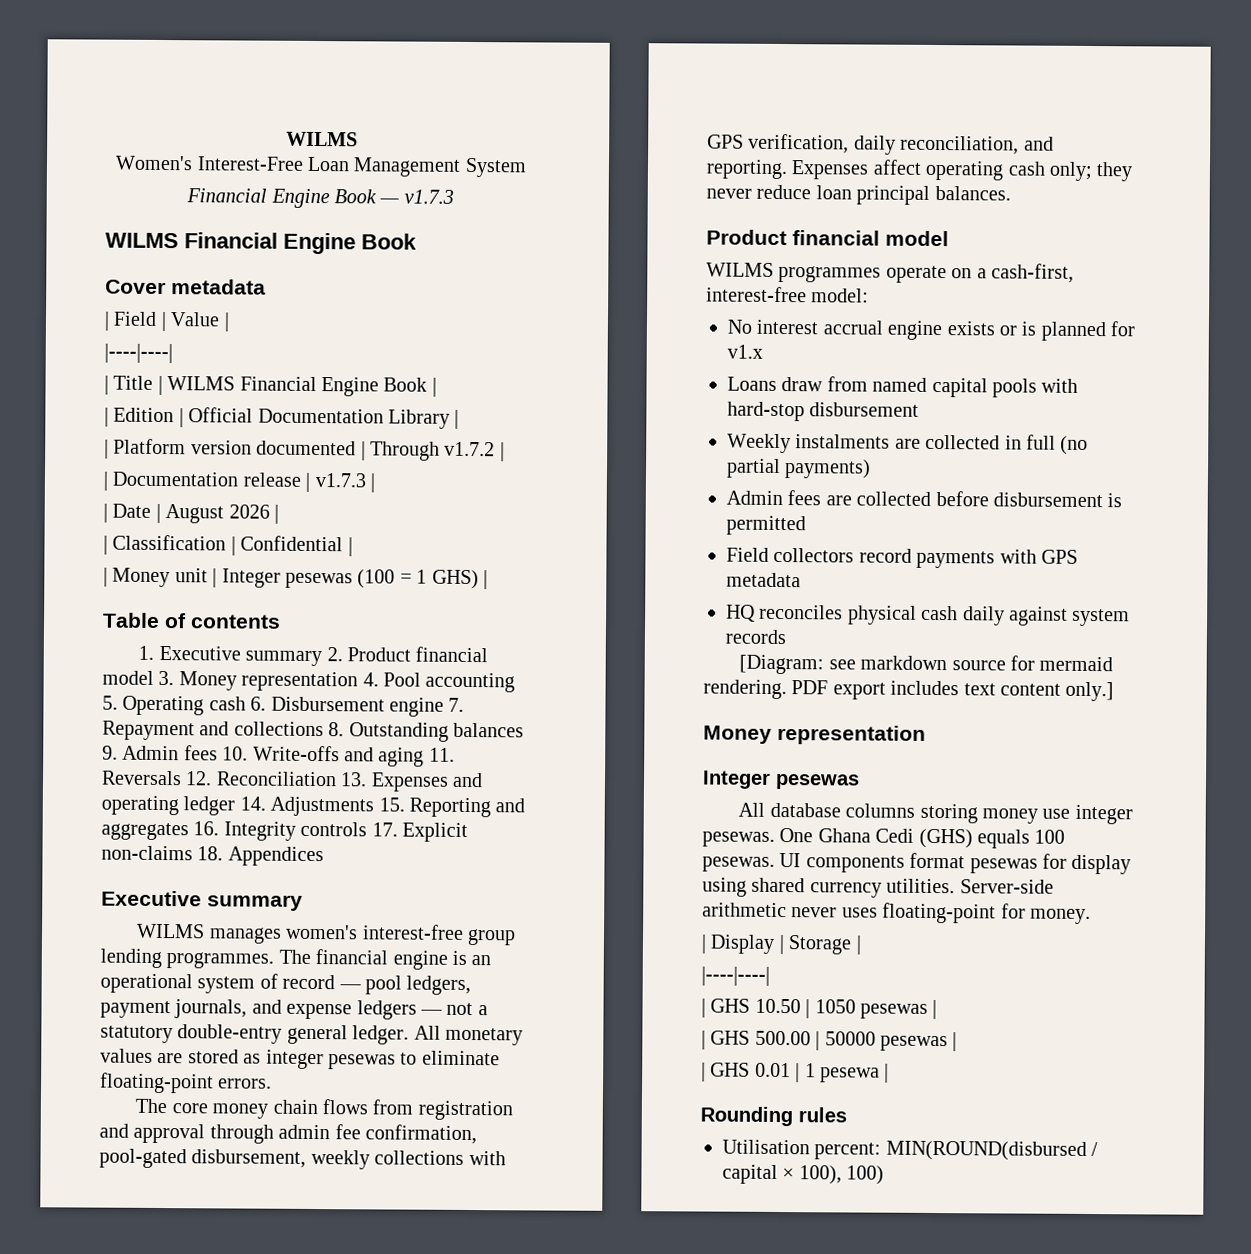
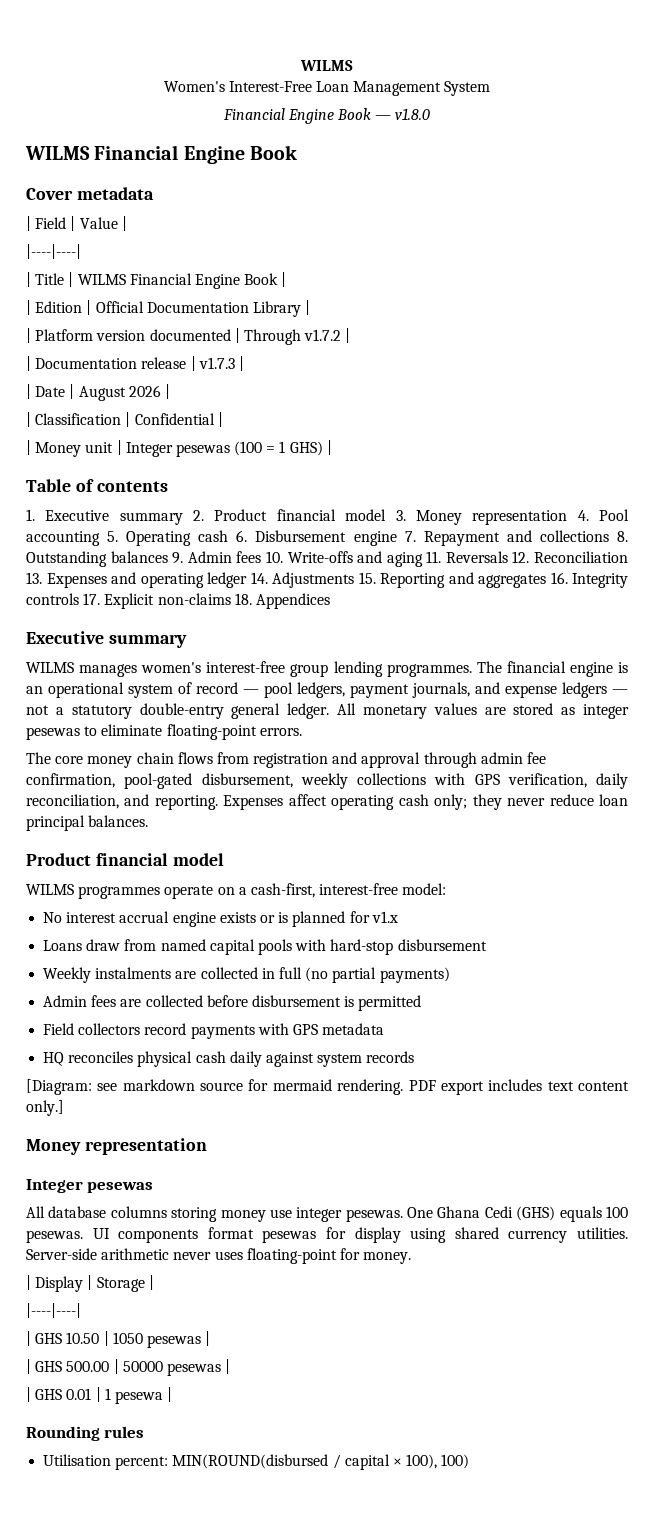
[403,189,454,204] v1.7.3 -> [395,108,431,120] v1.8.0

